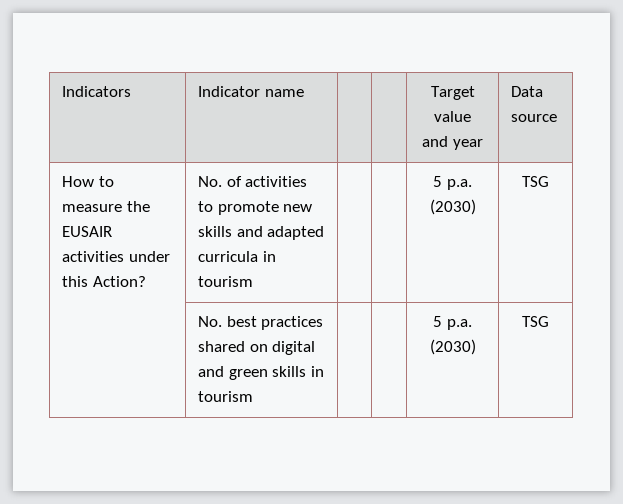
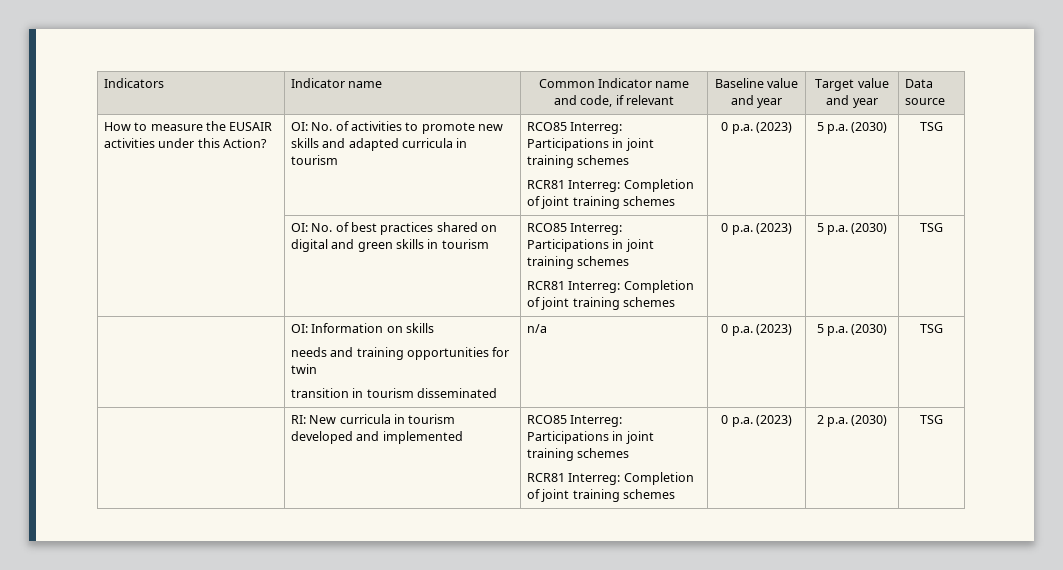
(304, 93) | -> [538,78,690,88] [553,95,675,107] [714,78,799,88] [730,95,783,108] Common Indicator name and code, if relevant | Baseline value and year
(146, 281) none -> [290,122,308,131] OI:
[433,176,472,190] [429,199,476,215] [522,176,549,187] [198,316,223,327] | | 5 p.a. (2030) | TSG // | No. -> [526,122,623,134] [526,138,654,151] [526,155,630,168] [526,179,694,192] [526,196,676,209] [721,122,792,134] [816,122,888,134] [920,122,943,131] [290,222,349,232] RCO85 Interreg: Participations in joint training schemes // RCR81 Interreg: Completion of joint training schemes | 0 p.a. (2023) | 5 p.a. (2030) | TSG // | OI: No. of
[433,316,443,327] | | 5 -> [526,223,623,235] [526,239,654,252] [526,256,630,269] [526,280,694,293] [526,297,676,310] [721,223,792,235] [816,223,888,235] [920,223,943,232] [290,323,435,333] [290,347,510,360] [290,364,317,374] [290,388,498,398] [526,324,547,333] [721,324,792,336] [816,324,888,336] [920,324,943,333] [290,414,456,424] [290,431,463,444] [526,415,623,427] [526,431,654,444] [526,448,630,461] [526,472,694,485] [526,489,676,502] [721,415,792,427] [816,415,824,424] RCO85 Interreg: Participations in joint training schemes // RCR81 Interreg: Completion of joint training schemes | 0 p.a. (2023) | 5 p.a. (2030) | TSG // | OI: Information on skills // needs and training opportunities for twin // transition in tourism disseminated | n/a | 0 p.a. (2023) | 5 p.a. (2030) | TSG // | RI: New curricula in tourism developed and implemented | RCO85 Interreg: Participations in joint training schemes // RCR81 Interreg: Completion of joint training schemes | 0 p.a. (2023) | 2

